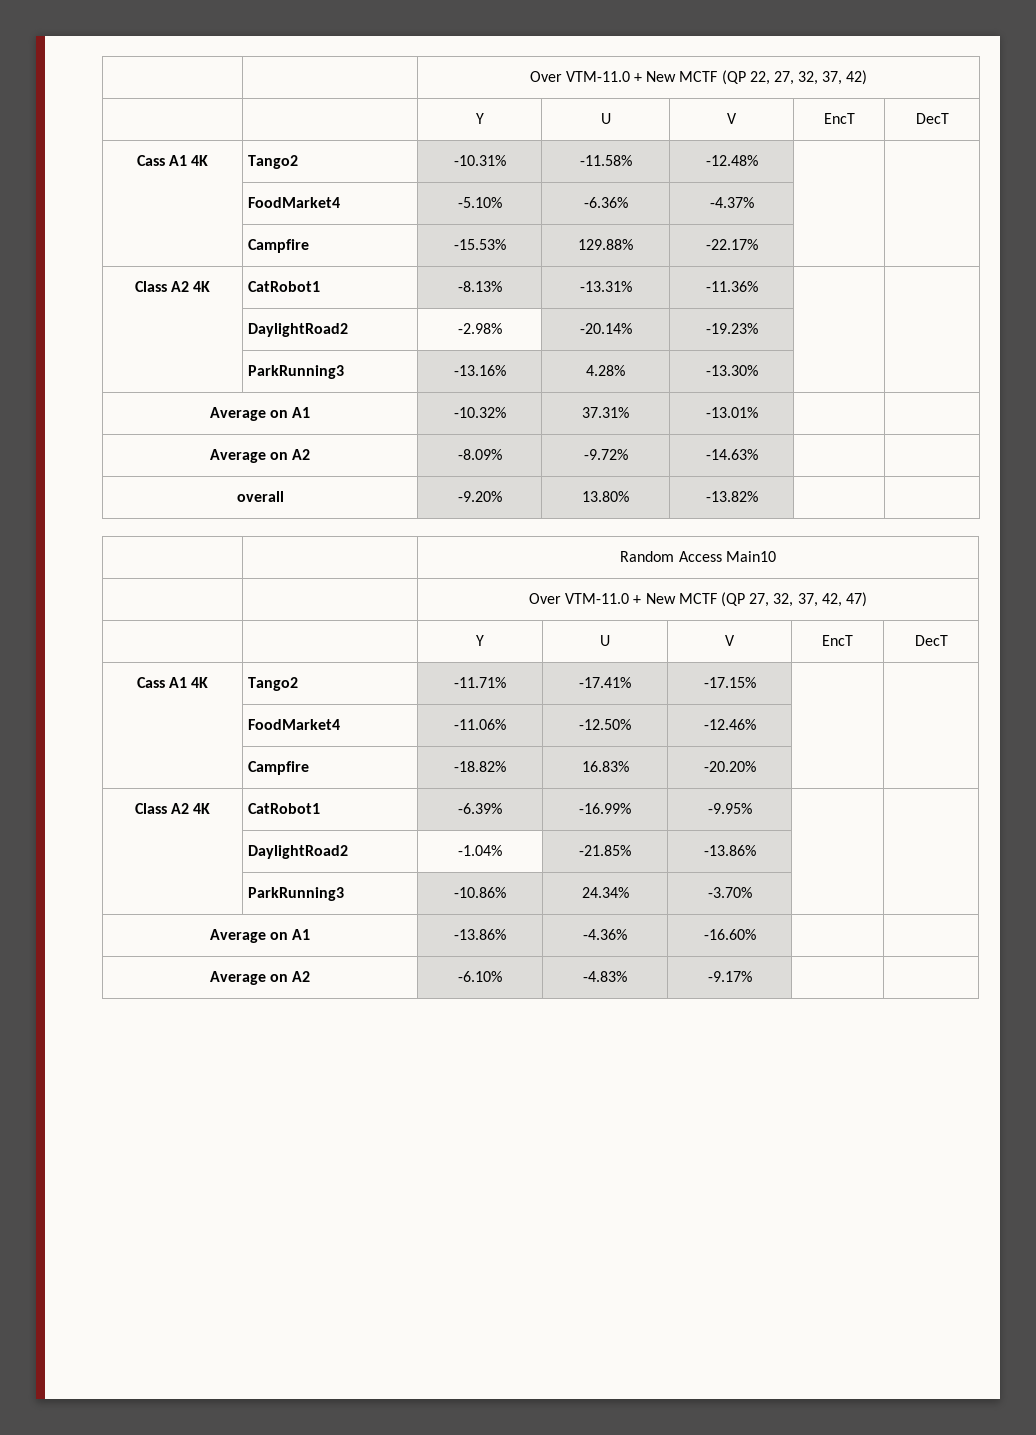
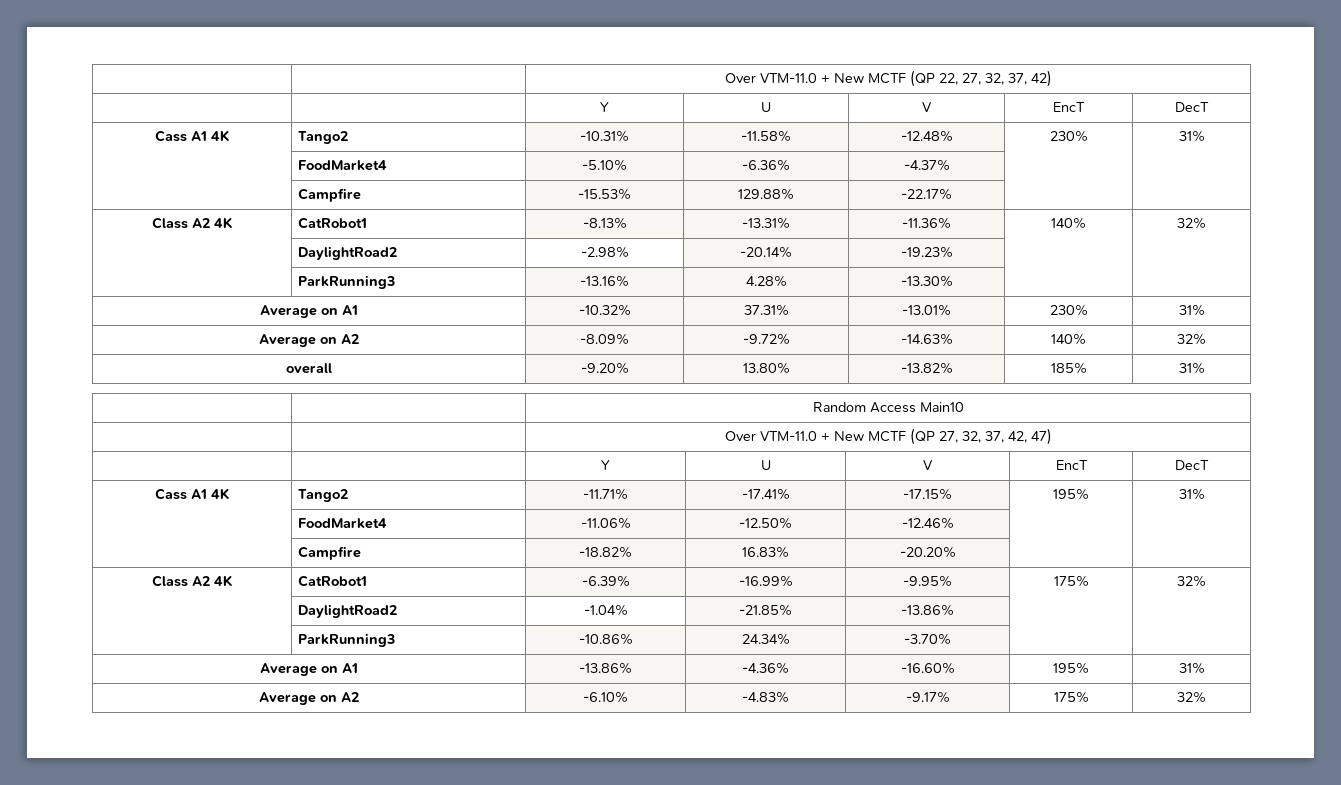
(758, 160) | -> [1049,130,1088,142] [1178,130,1205,142] 230% | 31%
(758, 286) | -> [1051,217,1086,229] [1177,217,1206,229] 140% | 32%
(758, 412) | -> [1049,304,1088,316] [1178,304,1205,316] 230% | 31%
(758, 454) | -> [1051,333,1086,345] [1177,333,1206,345] 140% | 32%
(758, 496) | -> [1050,362,1087,374] [1178,362,1205,374] 185% | 31%
(756, 682) | -> [1053,488,1089,500] [1178,488,1205,500] 195% | 31%
(752, 808) | -> [1053,575,1089,587] [1177,575,1206,587] 175% | 32%
(756, 934) | -> [1053,662,1089,674] [1178,662,1205,674] 195% | 31%
(752, 976) | -> [1053,691,1089,703] [1177,691,1206,703] 175% | 32%

